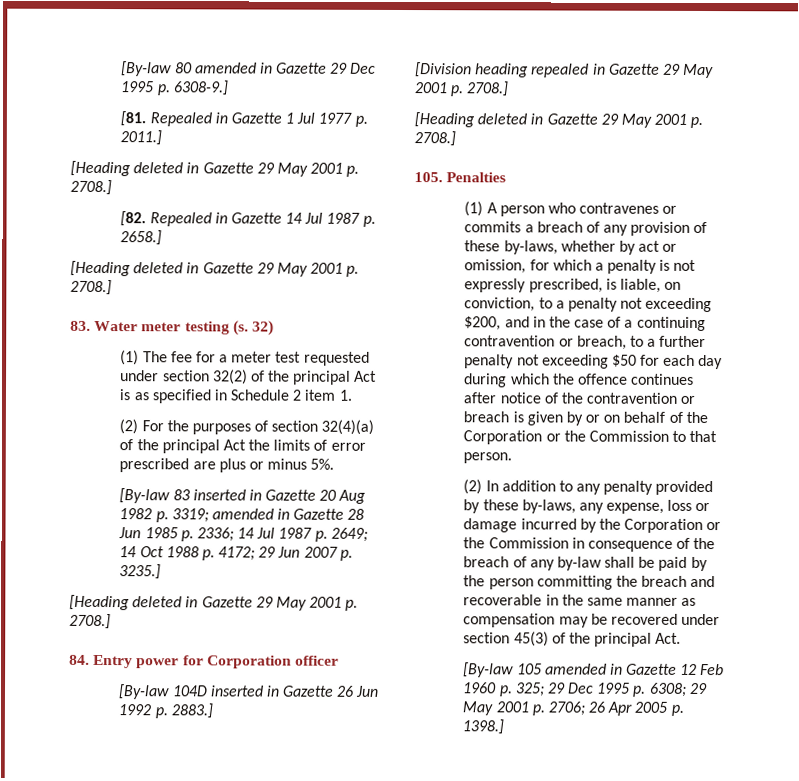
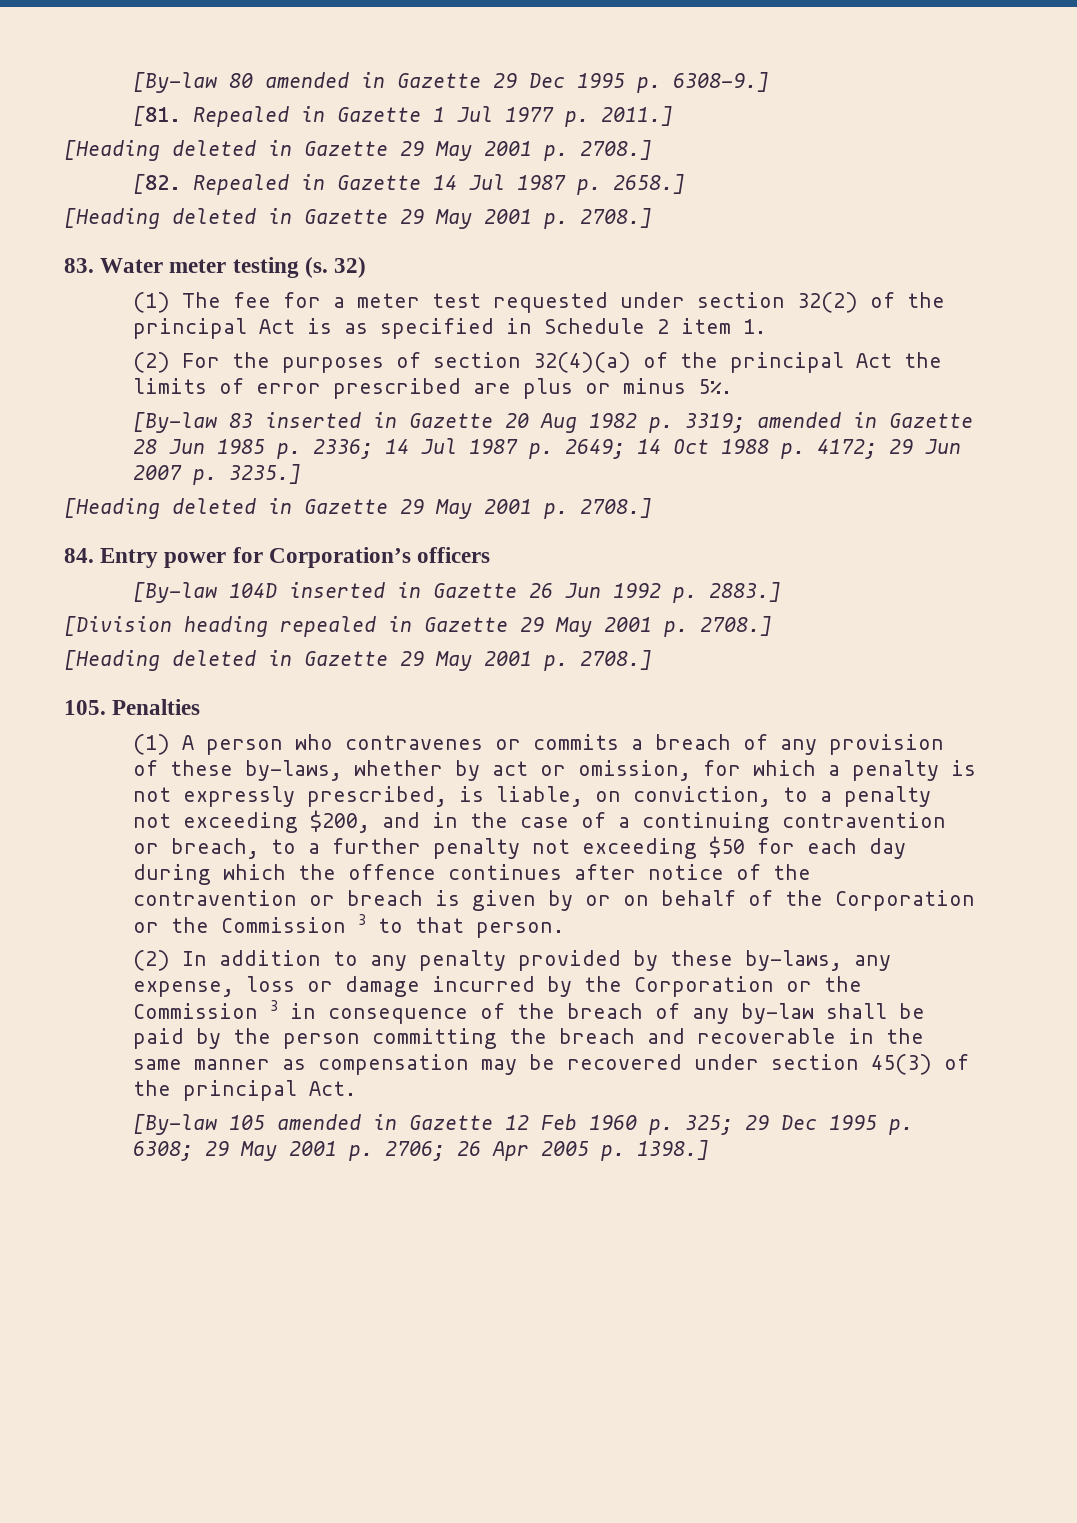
[206,655,339,669] Corporation officer -> [268,547,491,568] Corporation’s officers
(669, 436) none -> [357,914,366,925] 3
(569, 543) none -> [269,1000,278,1011] 3

